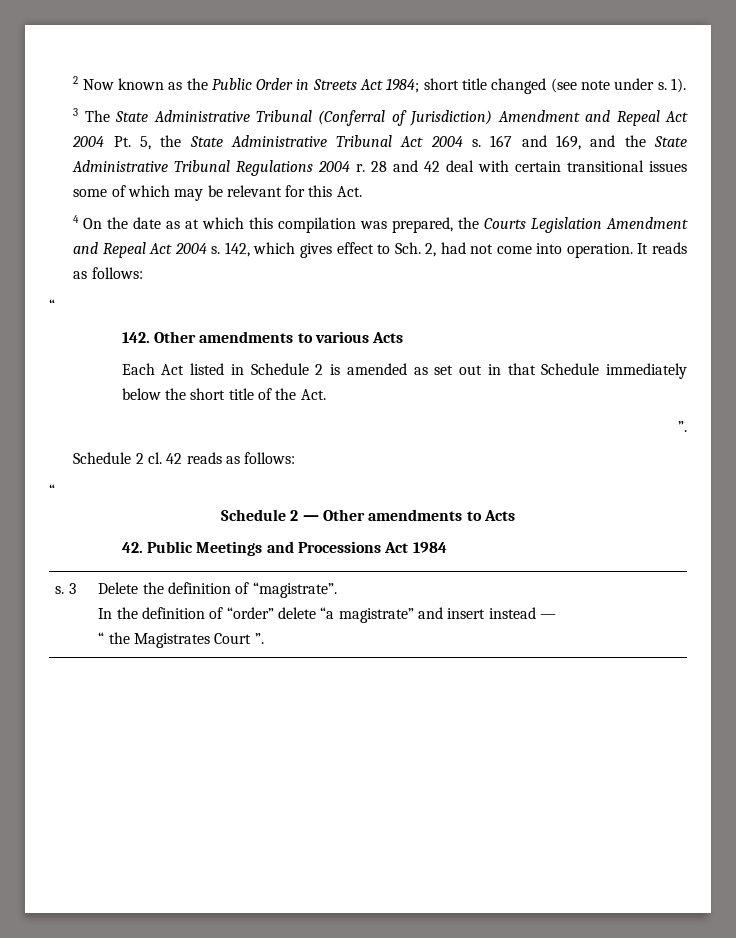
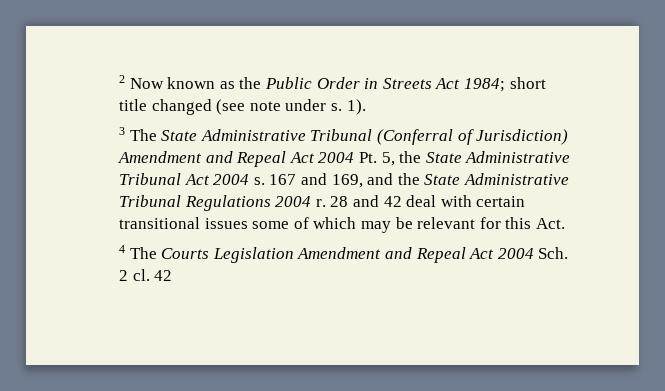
[83,217,480,233] On the date as at which this compilation was prepared, the -> [129,247,157,259] The
[211,242,688,258] [73,267,143,279] [49,299,55,311] [121,331,404,343] [121,363,688,379] [121,388,326,400] [678,421,687,432] [73,452,296,464] [49,484,55,496] [221,509,515,521] [121,541,447,556] [55,583,76,594] [98,582,337,598] [98,607,556,623] [98,632,264,648] s. 142, which gives effect to Sch. 2, had not come into operation. It reads as follows: // “ // 142. Other amendments to various Acts // Each Act listed in Schedule 2 is amended as set out in that Schedule immediately below the short title of the Act. // ”. // Schedule 2 cl. 42 reads as follows: // “ // Schedule 2 — Other amendments to Acts // 42. Public Meetings and Processions Act 1984 // s. 3 | Delete the definition of “magistrate”. // In the definition of “order” delete “a magistrate” and insert instead — // “ the Magistrates Court ”. -> [538,247,569,259] [119,269,173,281] Sch. 2 cl. 42

